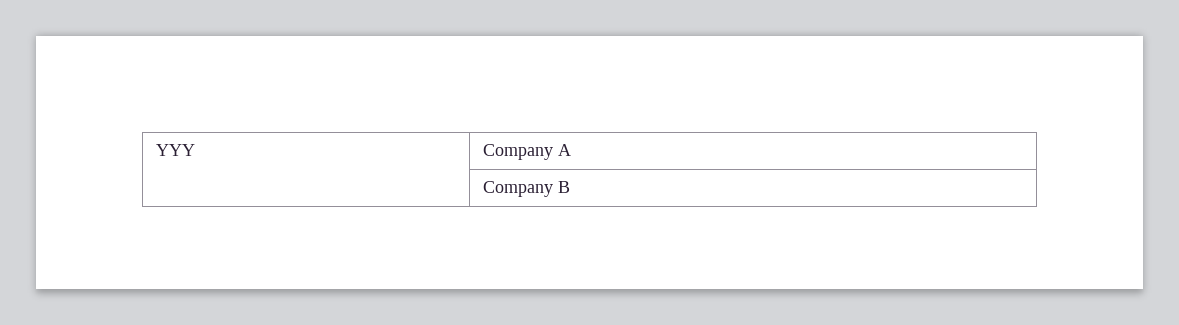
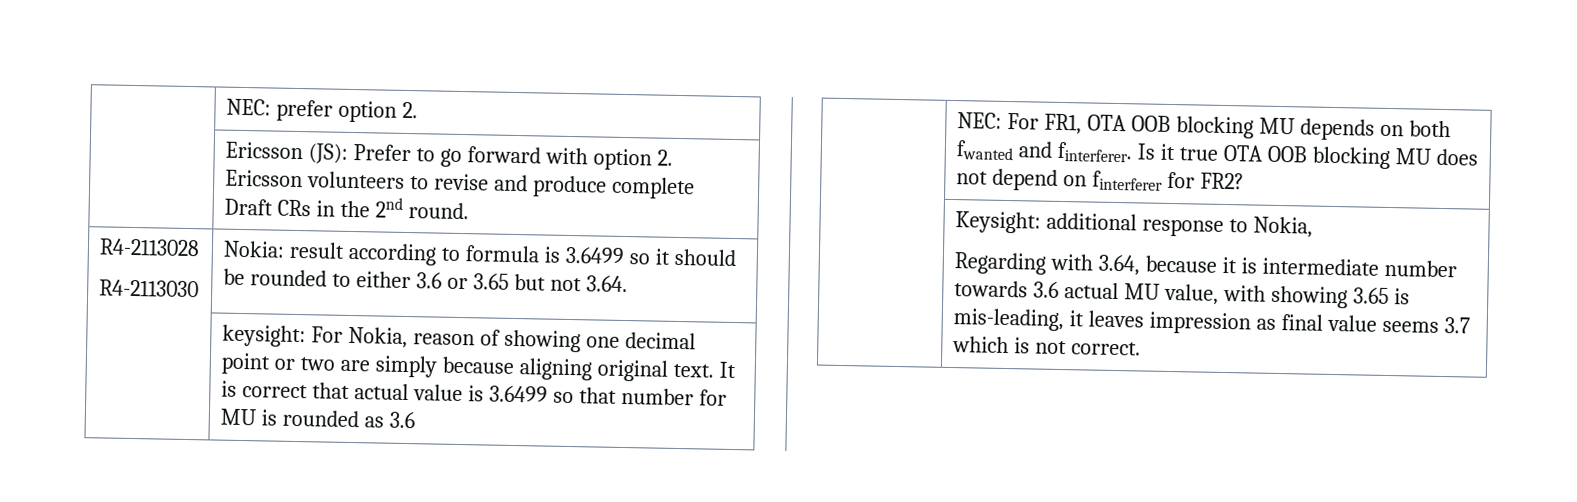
[156,144,196,156] [483,144,572,160] [483,181,571,197] YYY | Company A // | Company B -> [226,98,419,123] [225,141,673,171] [225,169,696,200] [224,197,470,220] [99,238,201,257] [99,279,200,298] [223,240,737,267] [223,268,628,293] [222,324,697,353] [221,352,736,382] [221,380,727,406] [220,408,416,429] [957,112,1451,141] [956,140,1478,170] [956,168,1245,191] [955,211,1314,238] [954,252,1458,278] [954,280,1410,309] [953,308,1470,335] [952,336,1142,356] | NEC: prefer option 2. // | Ericsson (JS): Prefer to go forward with option 2. Ericsson volunteers to revise and produce complete Draft CRs in the 2nd round. // R4-2113028 // R4-2113030 | Nokia: result according to formula is 3.6499 so it should be rounded to either 3.6 or 3.65 but not 3.64. // | keysight: For Nokia, reason of showing one decimal point or two are simply because aligning original text. It is correct that actual value is 3.6499 so that number for MU is rounded as 3.6 // | NEC: For FR1, OTA OOB blocking MU depends on both fwanted and finterferer. Is it true OTA OOB blocking MU does not depend on finterferer for FR2? // | Keysight: additional response to Nokia, // Regarding with 3.64, because it is intermediate number towards 3.6 actual MU value, with showing 3.65 is mis-leading, it leaves impression as final value seems 3.7 which is not correct.

